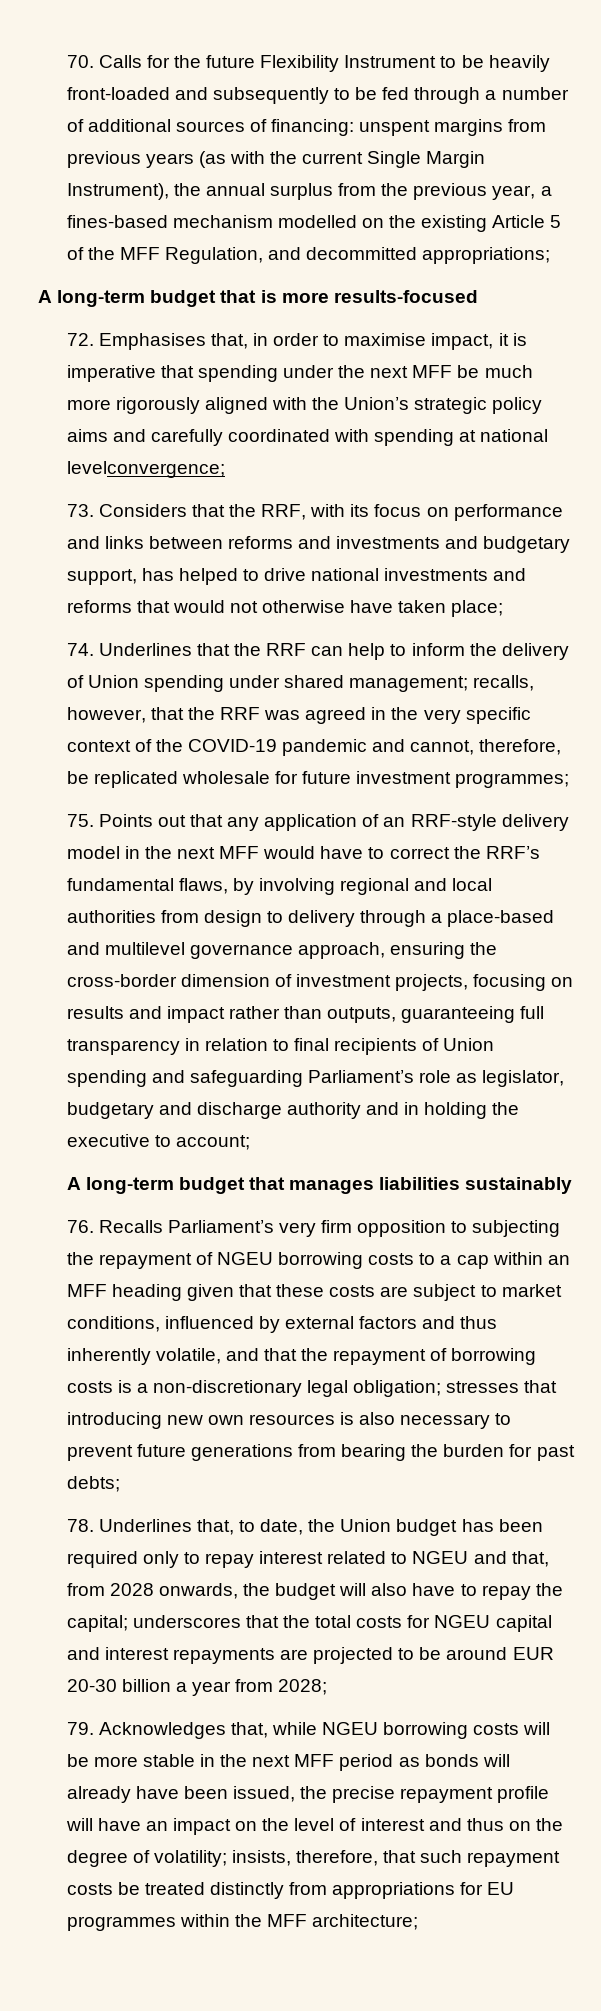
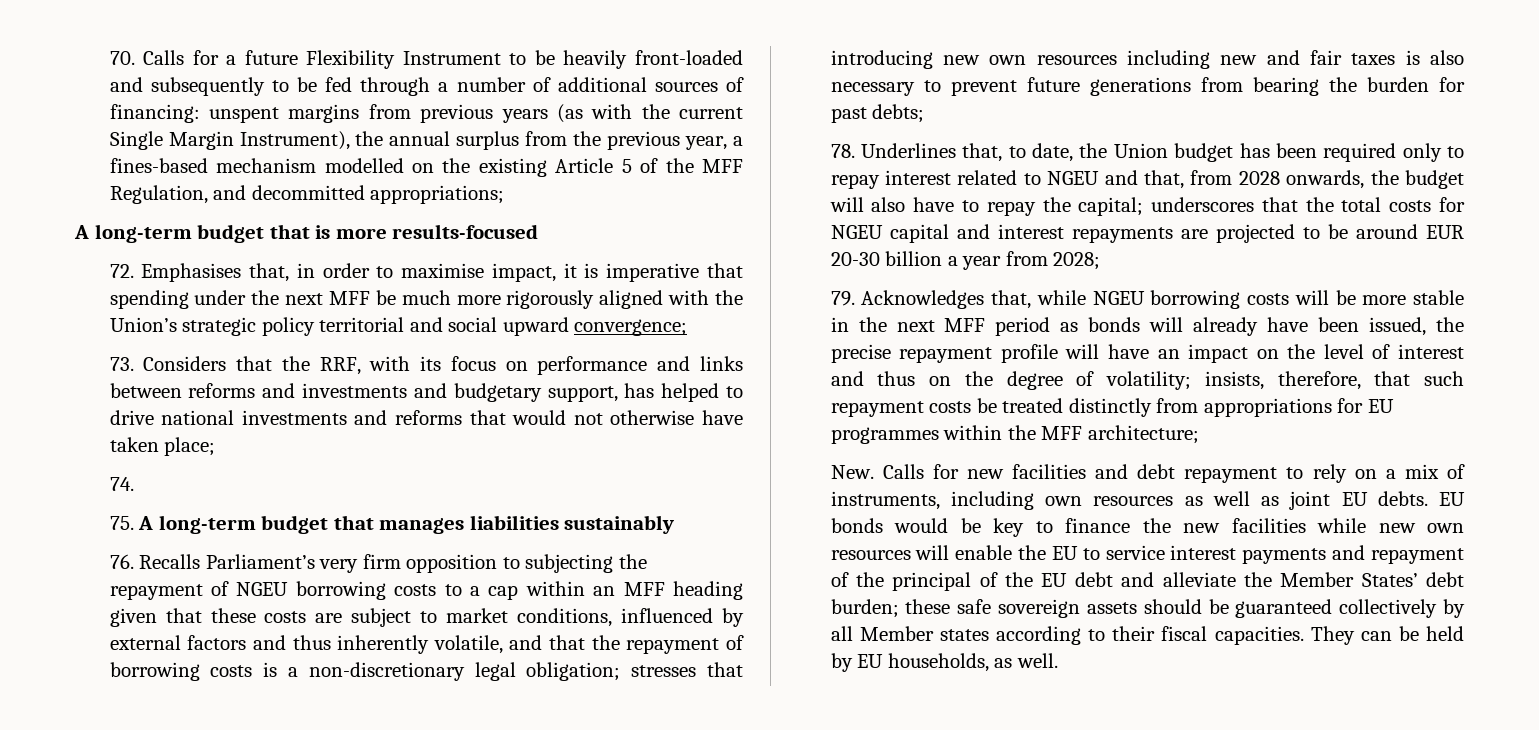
[173,55,201,68] the -> [226,55,237,65] a
[66,429,549,446] [66,461,225,478] aims and carefully coordinated with spending at national levelconvergence; -> [319,317,688,336] territorial and social upward convergence;
[98,643,569,660] [66,675,535,692] [66,707,531,724] [66,739,562,756] [66,771,570,788] [66,814,569,831] [66,846,540,859] [66,878,493,895] [66,910,555,927] [66,942,498,959] [66,974,574,991] [66,1006,545,1023] [66,1038,495,1055] [66,1070,565,1087] [66,1102,520,1119] [66,1134,250,1150] Underlines that the RRF can help to inform the delivery of Union spending under shared management; recalls, however, that the RRF was agreed in the very specific context of the COVID-19 pandemic and cannot, therefore, be replicated wholesale for future investment programmes; // 75. Points out that any application of an RRF-style delivery model in the next MFF would have to correct the RRF’s fundamental flaws, by involving regional and local authorities from design to delivery through a place-based and multilevel governance approach, ensuring the cross-border dimension of investment projects, focusing on results and impact rather than outputs, guaranteeing full transparency in relation to final recipients of Union spending and safeguarding Parliament’s role as legislator, budgetary and discharge authority and in holding the executive to account; // -> [109,516,134,530] // 75.
(335, 1419) none -> [1126,50,1396,69] including new and fair taxes
(419, 1922) none -> [830,464,1465,483] [830,491,1465,510] [830,518,1464,537] [830,545,1464,564] [830,572,1464,591] [830,599,1466,618] [830,626,1464,645] [830,653,1058,672] // New. Calls for new facilities and debt repayment to rely on a mix of instruments, including own resources as well as joint EU debts. EU bonds would be key to finance the new facilities while new own resources will enable the EU to service interest payments and repayment of the principal of the EU debt and alleviate the Member States’ debt burden; these safe sovereign assets should be guaranteed collectively by all Member states according to their fiscal capacities. They can be held by EU households, as well.

